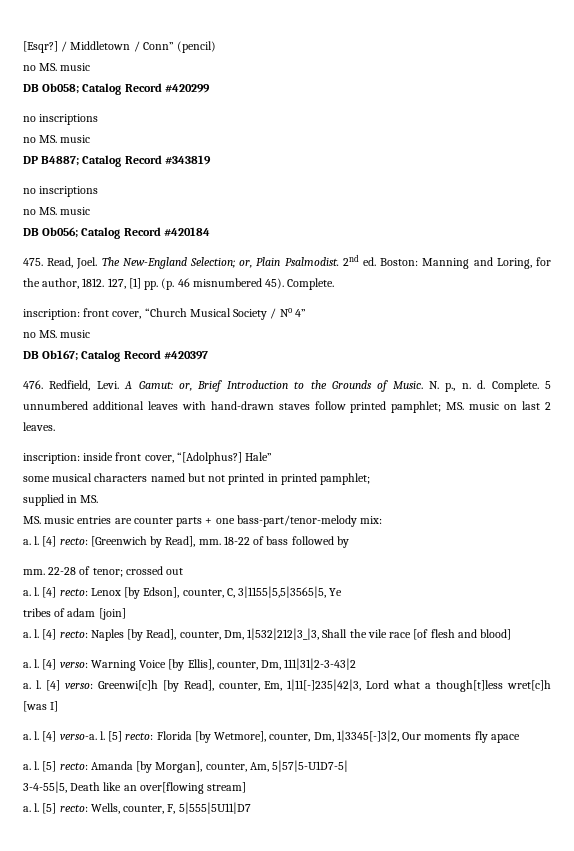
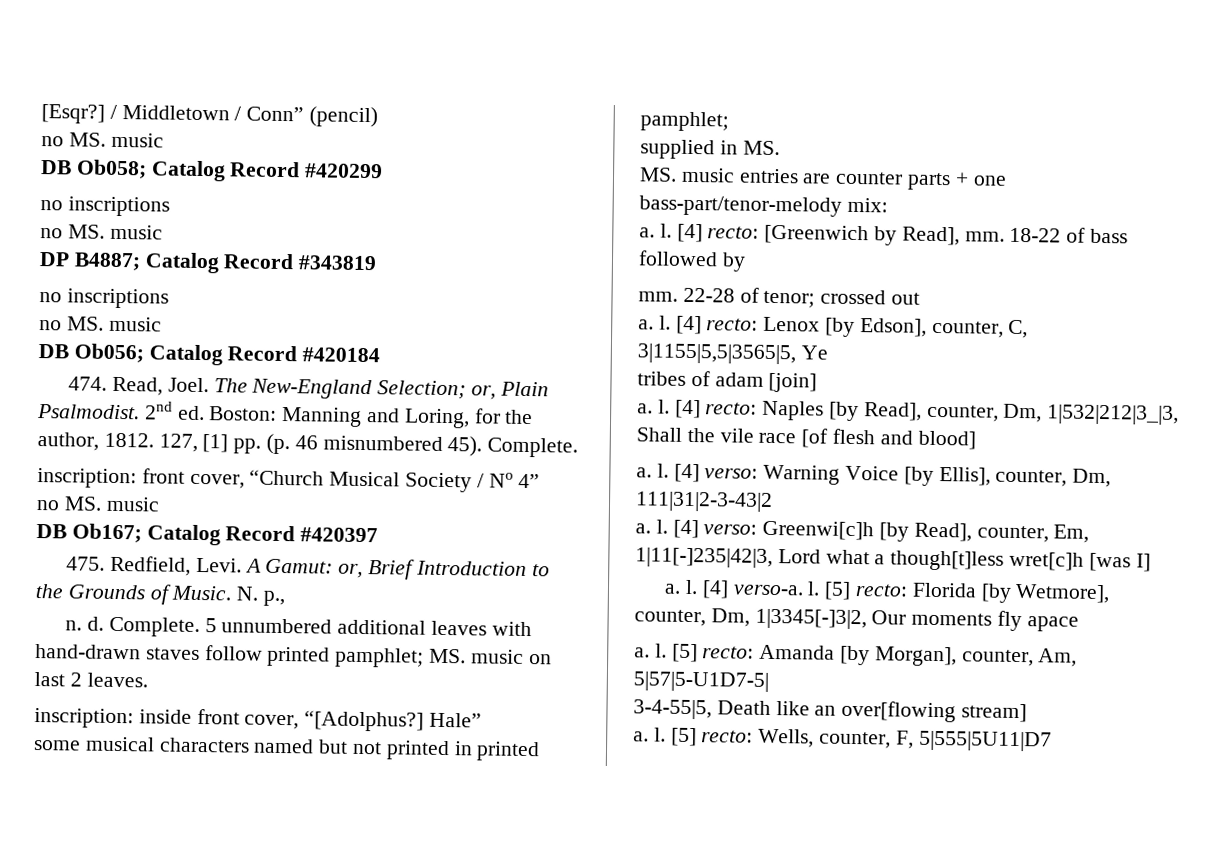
[23,258,43,266] 475. -> [68,376,108,391] 474.
[23,380,43,389] 476. -> [66,556,106,571] 475.
(456, 387) none -> (286, 598) //

